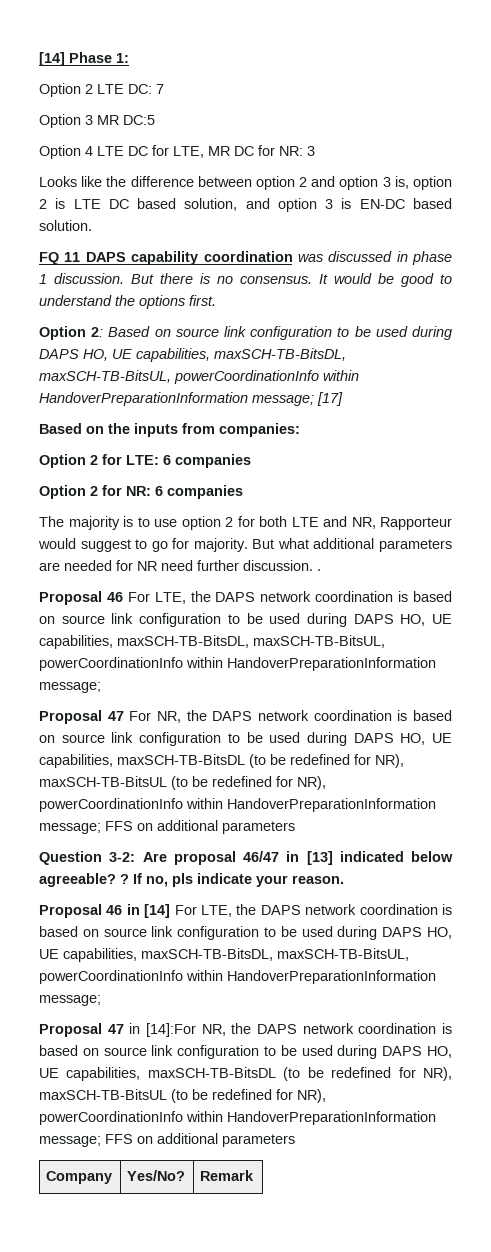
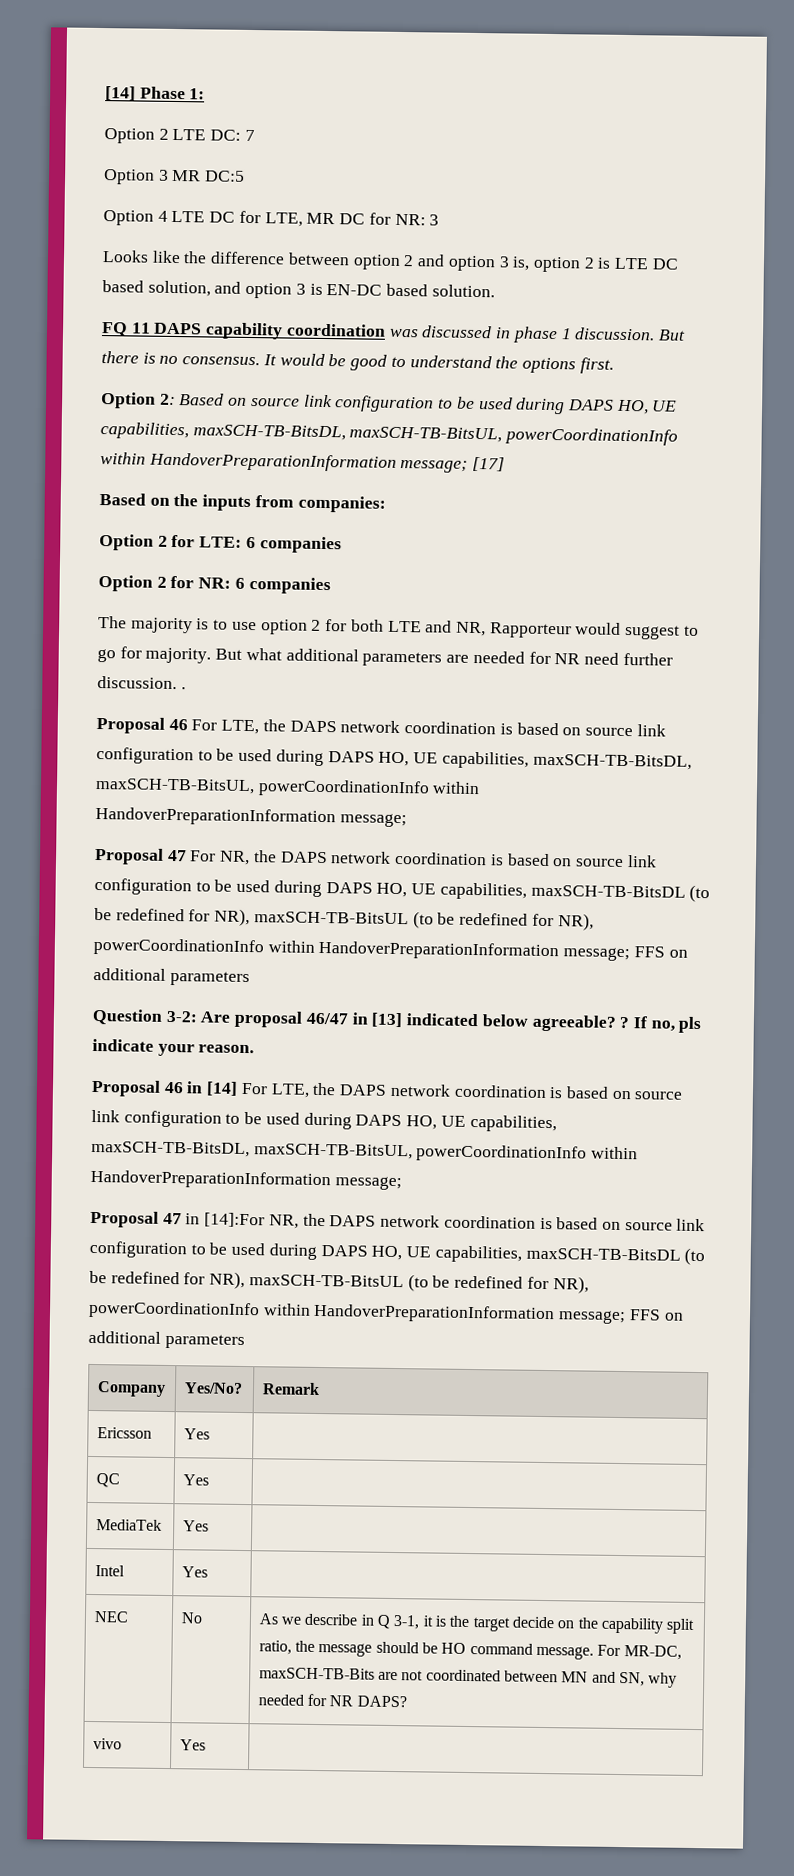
(255, 1175) none -> [96,1427,152,1439] [183,1428,210,1440] [95,1473,120,1488] [182,1474,209,1486] [95,1519,162,1531] [182,1520,209,1532] [94,1565,125,1577] [181,1566,208,1578] [93,1611,129,1623] [180,1612,203,1624] [258,1613,695,1635] [258,1640,682,1660] [258,1667,678,1688] [257,1693,407,1708] [92,1738,122,1750] [179,1739,206,1751] // Ericsson | Yes | // QC | Yes | // MediaTek | Yes | // Intel | Yes | // NEC | No | As we describe in Q 3-1, it is the target decide on the capability split ratio, the message should be HO command message. For MR-DC, maxSCH-TB-Bits are not coordinated between MN and SN, why needed for NR DAPS? // vivo | Yes |

